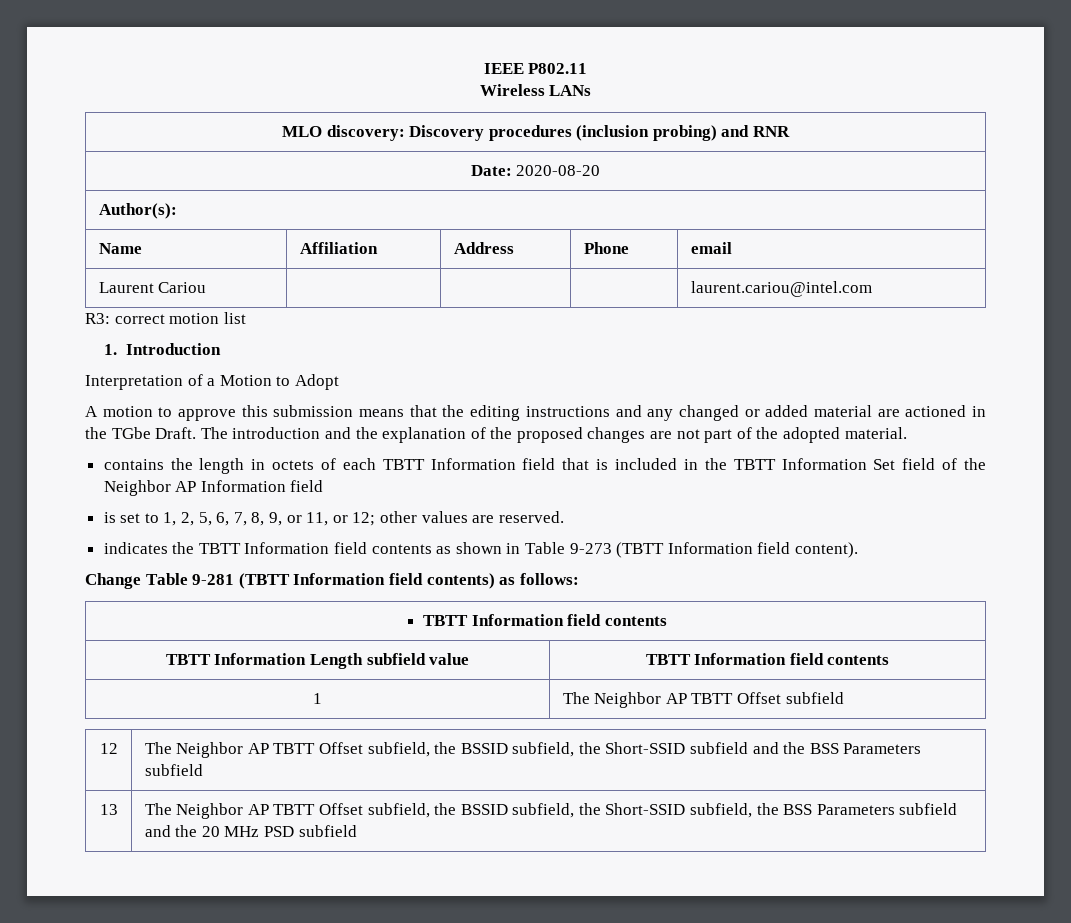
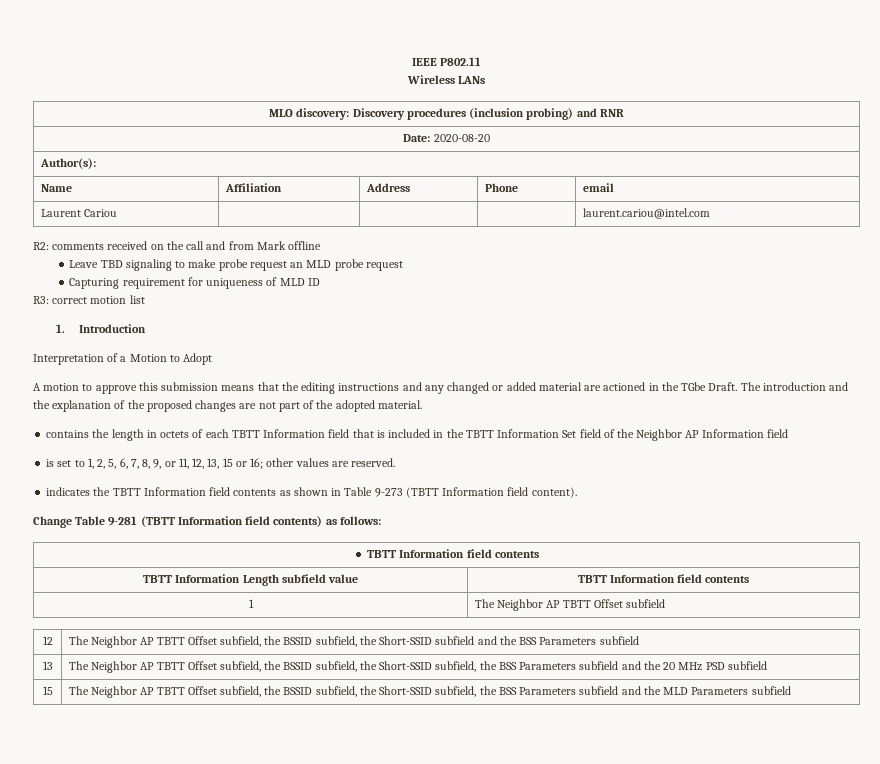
(872, 289) none -> [33,241,322,250] [69,259,403,271] [69,277,320,289] // R2: comments received on the call and from Mark offline // Leave TBD signaling to make probe request an MLD probe request // Capturing requirement for uniqueness of MLD ID
[332,512,376,526] or 12; -> [192,458,264,469] 12, 13, 15 or 16;
(357, 831) none -> [42,686,53,695] [68,686,791,698] // 15 | The Neighbor AP TBTT Offset subfield, the BSSID subfield, the Short-SSID subfield, the BSS Parameters subfield and the MLD Parameters subfield

